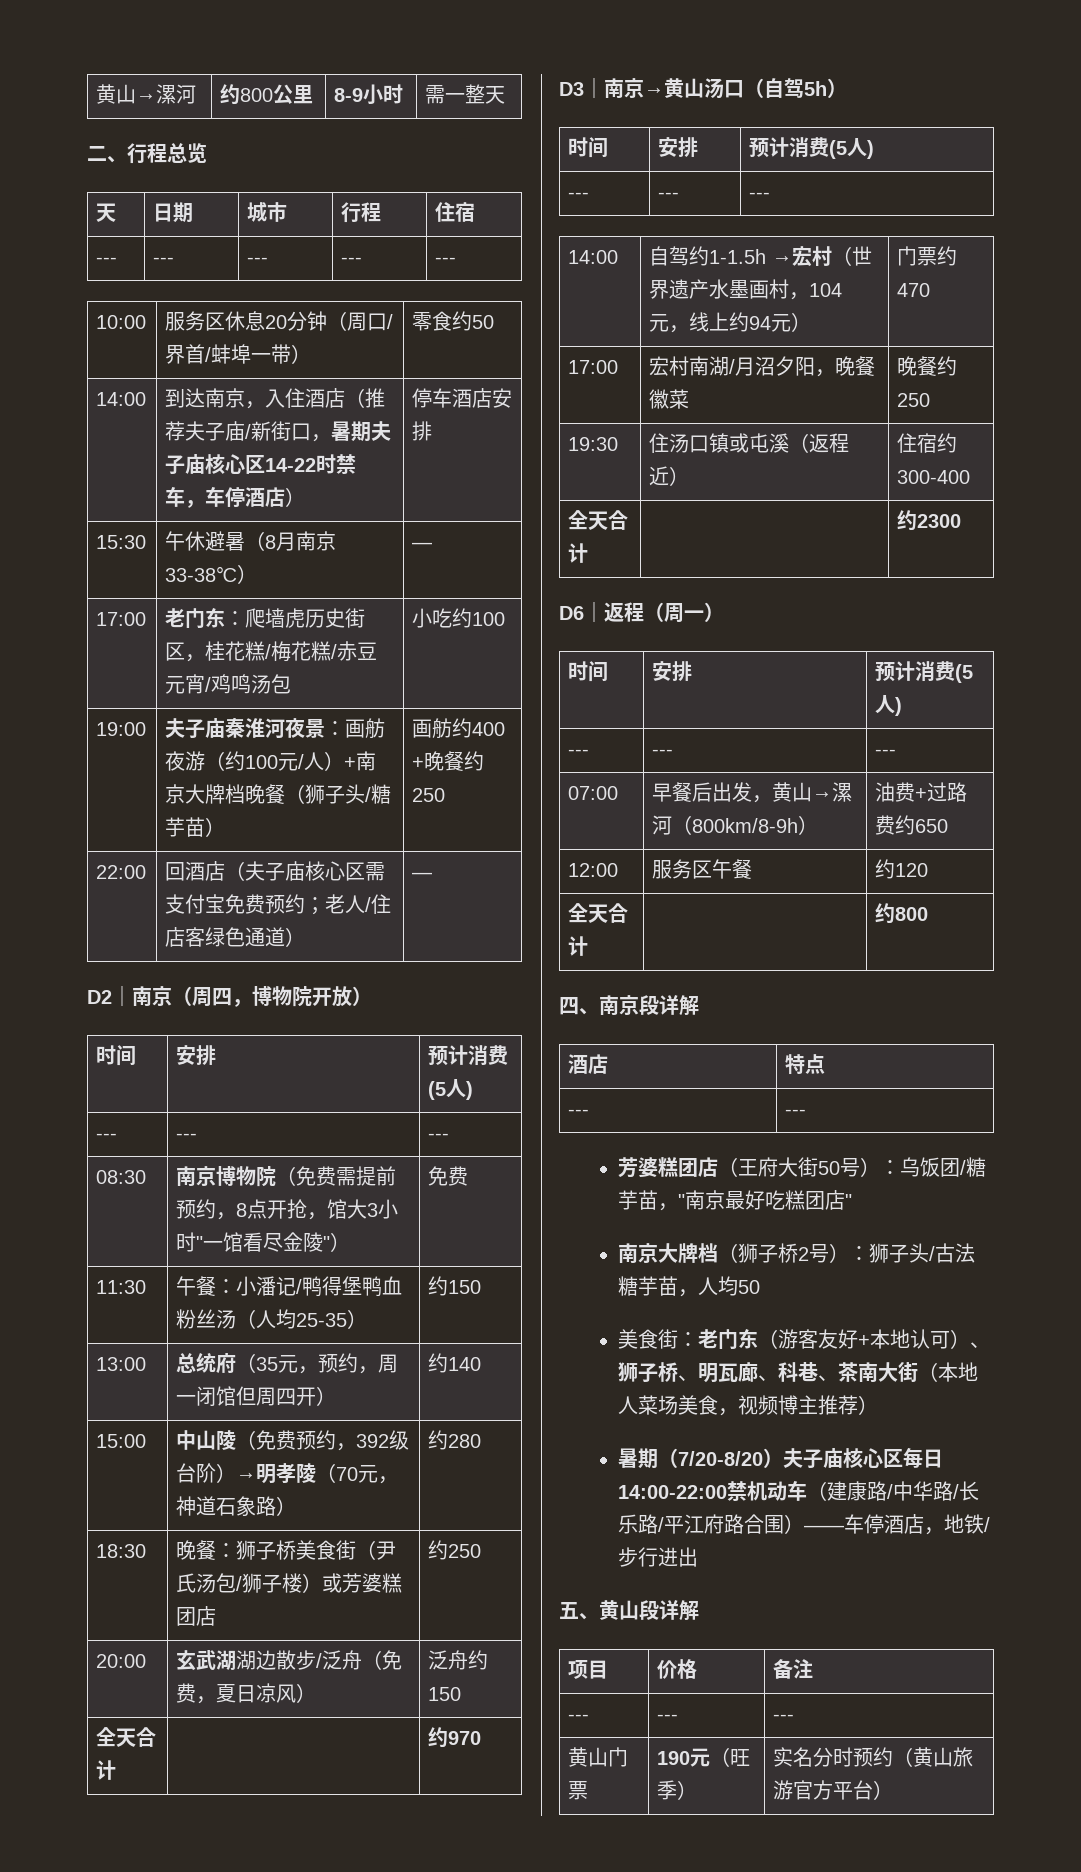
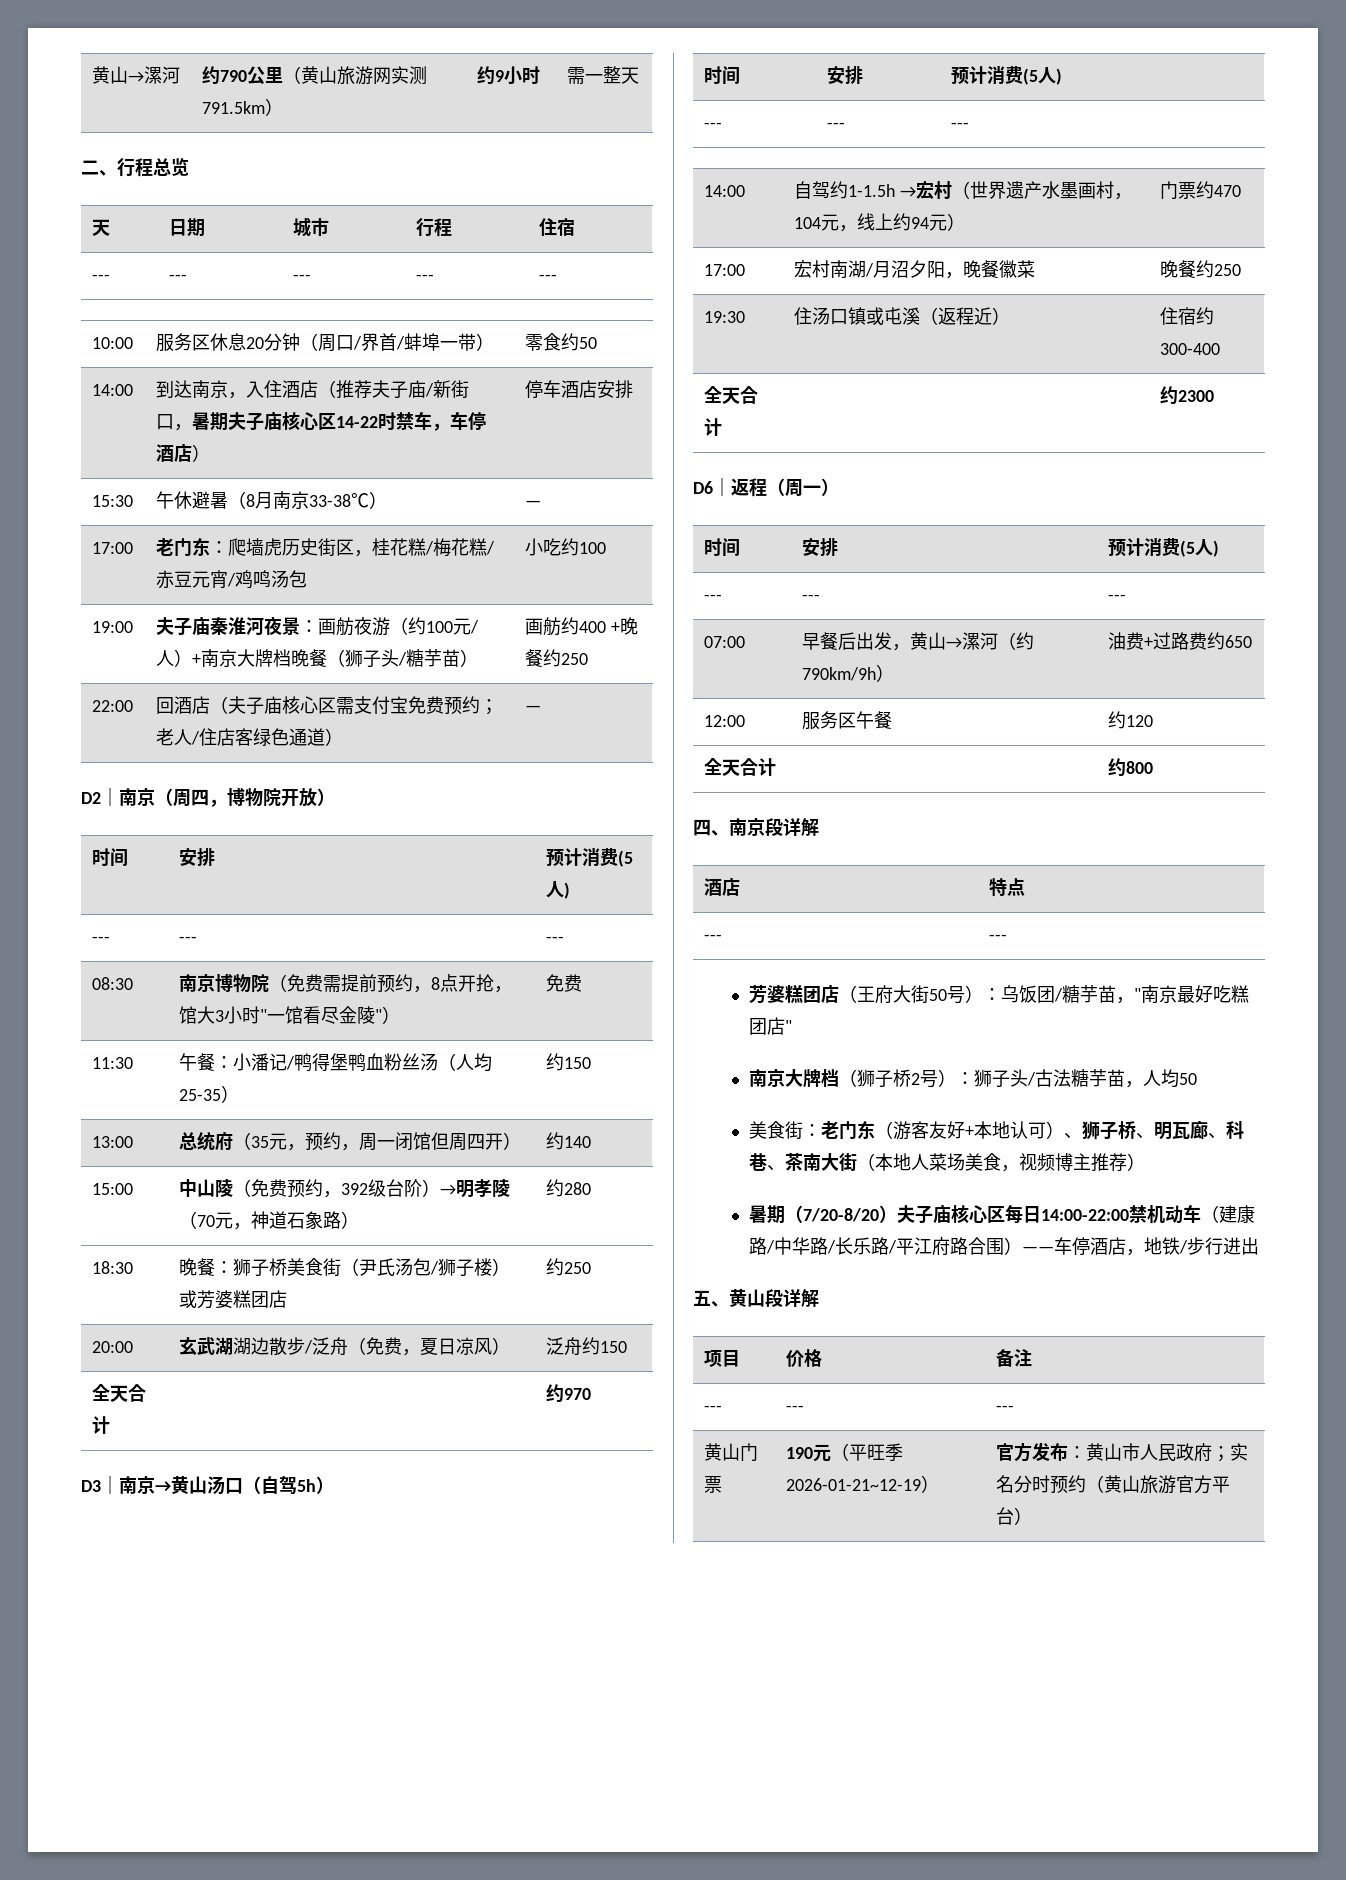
[240,88,274,102] 800 -> [220,70,248,82] 790
[334,88,364,102] | 8-9 -> [283,66,428,85] [202,98,284,116] [477,66,505,84] （黄山旅游网实测791.5km） | 约9
[692,818,799,833] 800km/8-9h -> [1016,632,1035,650] [802,667,877,681] 约790km/9h
[730,1749,751,1766] [657,1780,698,1800] 旺季） | -> [849,1443,904,1461] [786,1475,940,1493] [996,1442,1231,1462] 平旺季2026-01-21~12-19） | 官方发布：黄山市人民政府；

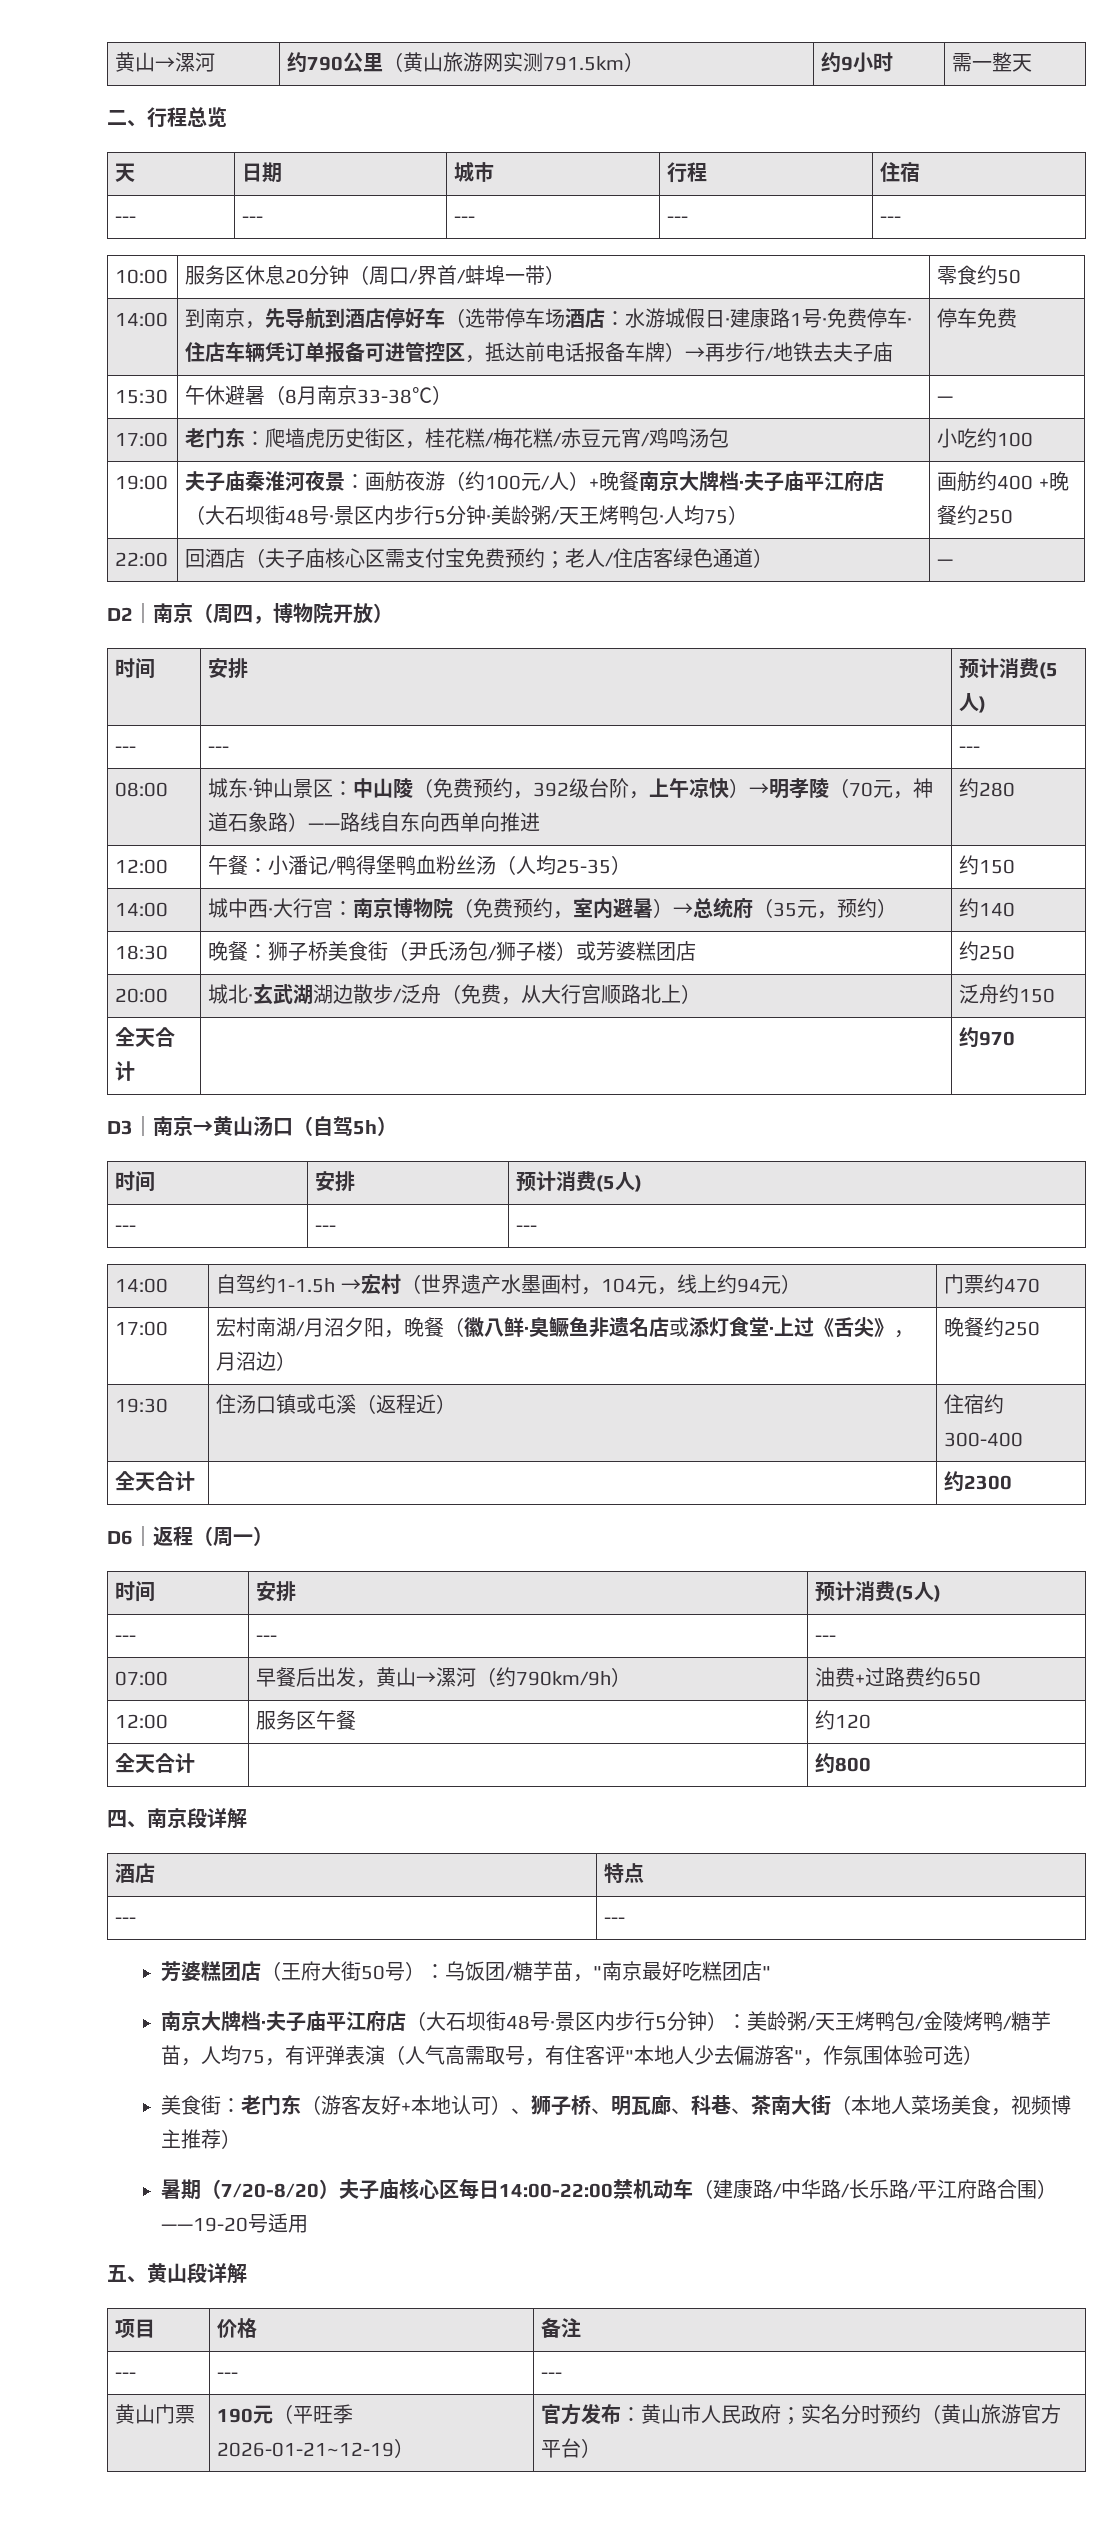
[174,380,470,399] [156,411,487,431] [156,444,211,462] [525,380,634,399] 达南京，入住酒店（推荐夫子庙/新街口，暑期夫子庙核心区14-22时禁车，车停酒店） | 停车酒店安排 -> [205,307,913,329] [185,341,894,363] [937,308,1018,328] 南京，先导航到酒店停好车（选带停车场酒店：水游城假日·建康路1号·免费停车·住店车辆凭订单报备可进管控区，抵达前电话报备车牌）→再步行/地铁去夫子庙 | 停车免费
[201,649,461,668] 南京大牌档晚餐（狮子头/糖芋苗 -> [599,471,885,492] [185,505,729,526] 晚餐南京大牌档·夫子庙平江府店（大石坝街48号·景区内步行5分钟·美龄粥/天王烤鸭包·人均75
[92,977,134,990] [179,974,513,993] [179,1006,401,1024] [546,974,583,992] [92,1057,134,1069] 08:30 | 南京博物院（免费需提前预约，8点开抢，馆大3小时"一馆看尽金陵"） | 免费 // 11:30 -> [115,782,169,797] [208,778,934,799] [208,812,541,832] [959,778,1016,798] [115,859,169,874] 08:00 | 城东·钟山景区：中山陵（免费预约，392级台阶，上午凉快）→明孝陵（70元，神道石象路）——路线自东向西单向推进 | 约280 // 12:00
[92,1136,134,1148] 13:00 | -> [115,902,169,917] [208,898,694,919] 14:00 | 城中西·大行宫：南京博物院（免费预约，室内避暑）→
[341,1132,522,1151] [546,1132,592,1150] [92,1183,134,1195] [179,1179,511,1198] [179,1211,360,1230] [546,1179,592,1197] ，周一闭馆但周四开） | 约140 // 15:00 | 中山陵（免费预约，392级台阶）→明孝陵（70元，神道石象路） | 约280 -> [877,898,898,918] [959,898,1016,918] ） | 约140
(134, 1347) none -> [208,984,254,1004] 城北·
[420,1337,493,1355] 夏日凉风 -> [521,984,682,1004] 从大行宫顺路北上
[999,260,1036,278] 徽菜 -> [444,1317,915,1338] [216,1351,297,1371] （徽八鲜·臭鳜鱼非遗名店或添灯食堂·上过《舌尖》，月沼边）
[838,1069,1197,1088] （狮子桥2号）：狮子头/古法糖芋苗，人均50 -> [261,2011,1052,2032] [161,2045,984,2066] ·夫子庙平江府店（大石坝街48号·景区内步行5分钟）：美龄粥/天王烤鸭包/金陵烤鸭/糖芋苗，人均75，有评弹表演（人气高需取号，有住客评"本地人少去偏游客"，作氛围体验可选）
[1021,1237,1259,1256] ——车停酒店，地铁/步行进出 -> [161,2213,309,2233] ——19-20号适用

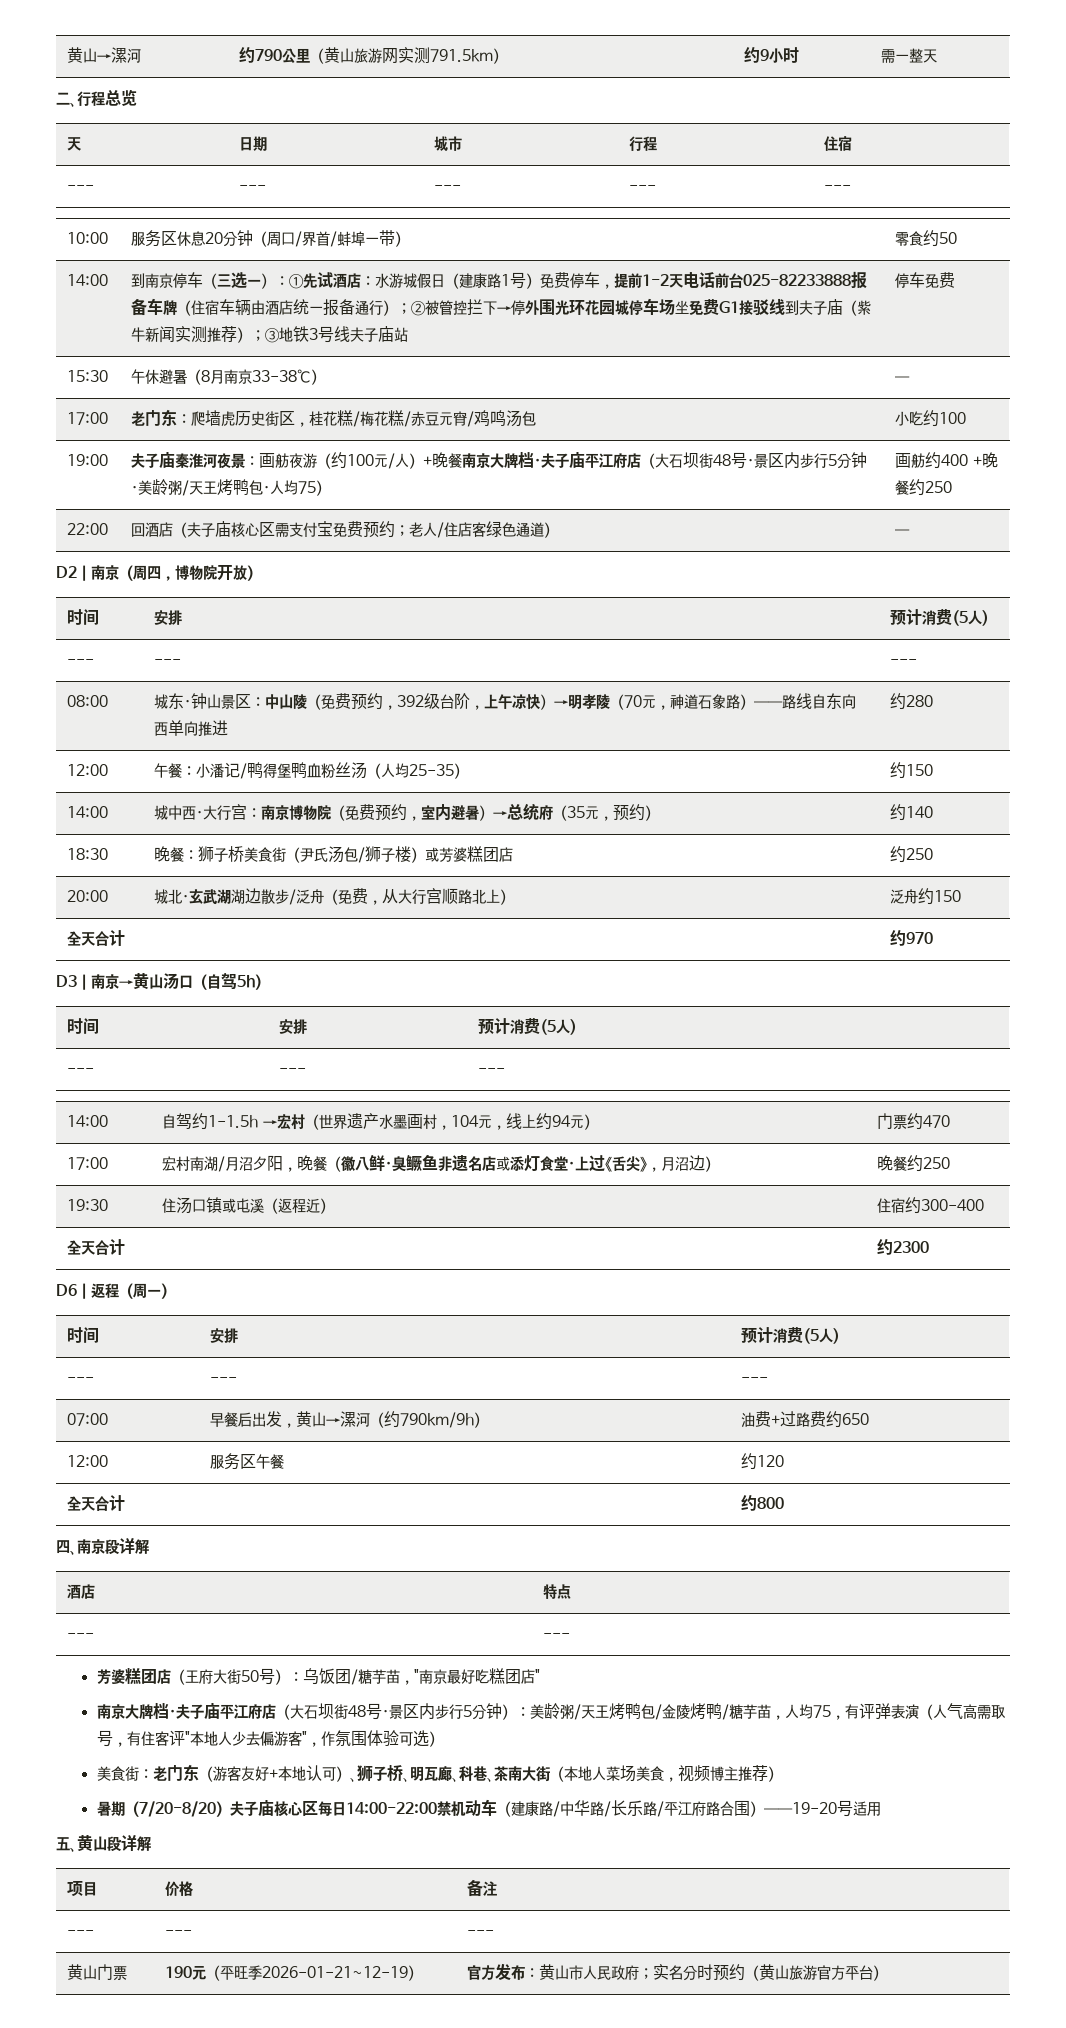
[245,307,566,329] ，先导航到酒店停好车（选带停车场 -> [172,272,334,289] 停车（三选一）：①先试
[725,318,731,326] · -> [445,273,460,289] （
[822,318,828,326] · -> [526,273,541,289] ）
[907,318,913,326] [185,341,894,363] ·住店车辆凭订单报备可进管控区，抵达前电话报备车牌）→再步行/地铁去夫子庙 -> [600,271,868,289] [131,298,872,316] [131,326,409,343] ，提前1-2天电话前台025-82233888报备车牌（住宿车辆由酒店统一报备通行）；②被管控拦下→停外围光环花园城停车场坐免费G1接驳线到夫子庙（紫牛新闻实测推荐）；③地铁3号线夫子庙站

